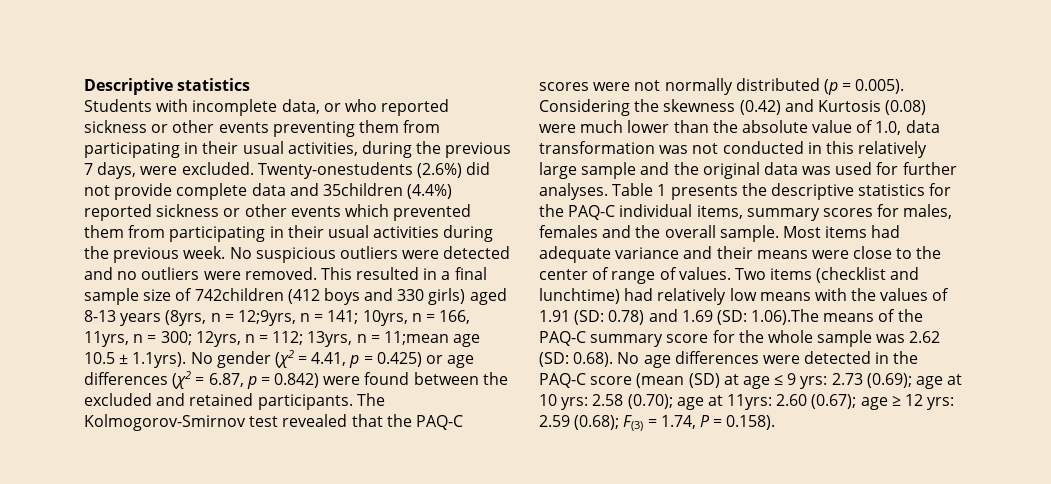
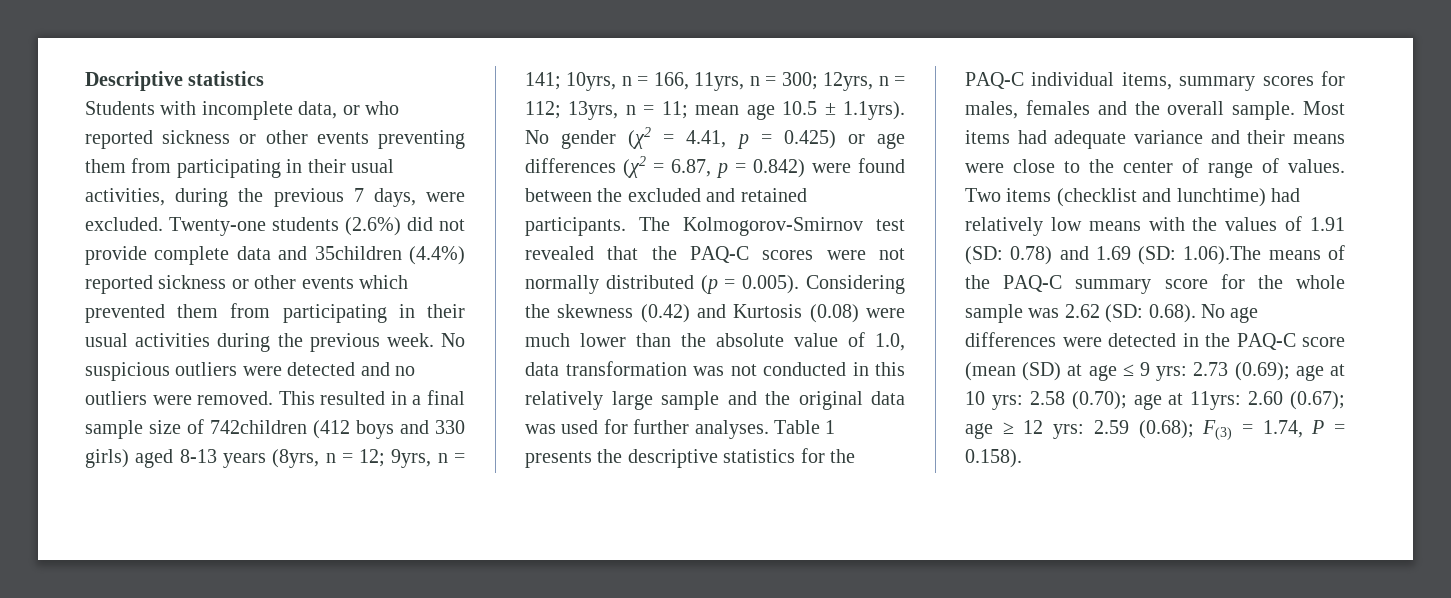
[257,162,413,179] Twenty-onestudents -> [169,217,339,236] Twenty-one students
[237,310,296,326] 12;9yrs, -> [359,449,432,468] 12; 9yrs,
[384,331,450,345] 11;mean -> [661,101,740,119] 11; mean

